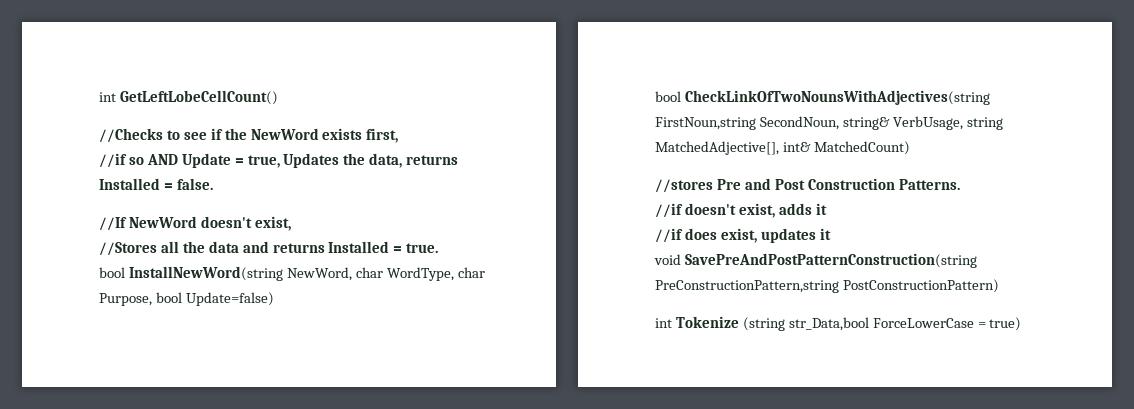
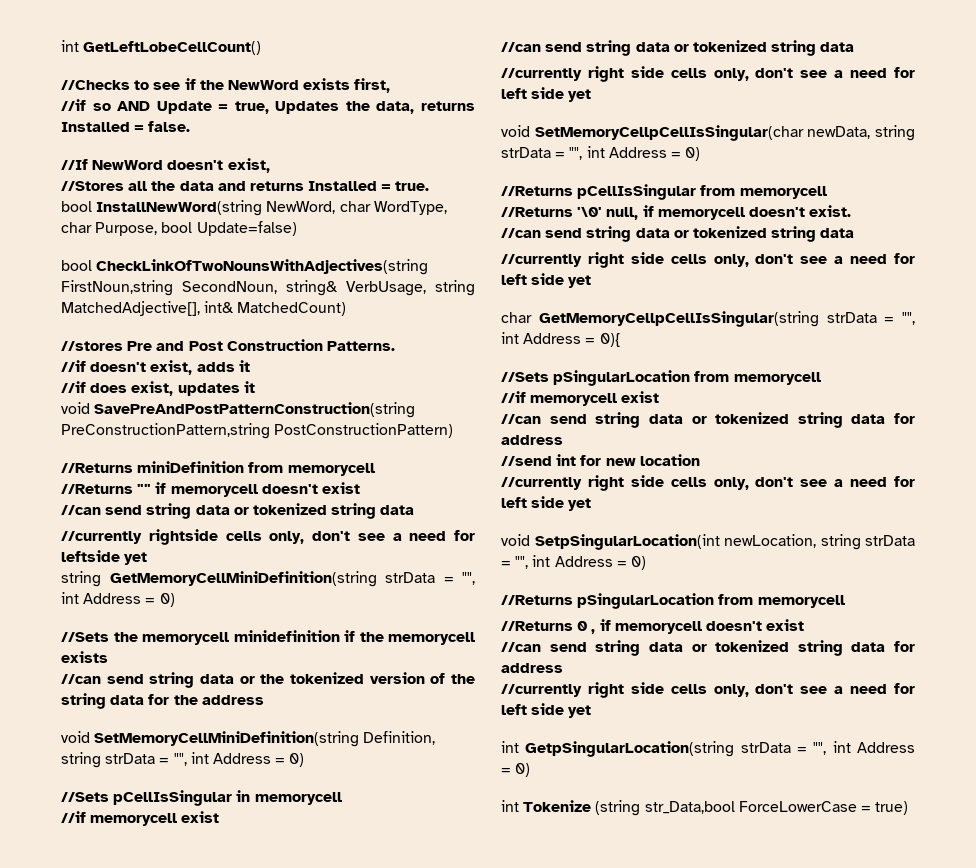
(999, 286) none -> [61,461,375,476] [61,482,360,497] [61,503,415,519] [61,529,475,545] [61,550,148,565] [61,571,475,587] [61,592,175,607] [61,630,475,645] [61,651,108,663] [61,672,475,688] [61,693,264,709] [61,731,436,747] [61,752,305,768] [61,790,342,806] [61,811,220,826] [501,40,855,56] [501,66,916,82] [501,87,592,102] [501,125,915,141] [501,146,701,161] [501,184,827,200] [501,205,852,220] [501,226,855,242] [501,252,916,268] [501,273,592,288] [501,311,915,327] [501,332,620,347] [501,370,821,386] [501,391,660,406] [501,412,915,428] [501,435,563,445] [501,454,700,466] [501,475,916,491] [501,496,592,511] [501,534,915,550] [501,555,646,570] [501,593,845,609] [501,619,805,634] [501,640,915,656] [501,663,563,673] [501,682,916,698] [501,703,592,718] [501,741,915,757] [501,763,531,777] // //Returns miniDefinition from memorycell // //Returns "" if memorycell doesn't exist // //can send string data or tokenized string data // //currently rightside cells only, don't see a need for leftside yet // string GetMemoryCellMiniDefinition(string strData = "", int Address = 0) // //Sets the memorycell minidefinition if the memorycell exists // //can send string data or the tokenized version of the string data for the address // void SetMemoryCellMiniDefinition(string Definition, string strData = "", int Address = 0) // //Sets pCellIsSingular in memorycell // //if memorycell exist // //can send string data or tokenized string data // //currently right side cells only, don't see a need for left side yet // void SetMemoryCellpCellIsSingular(char newData, string strData = "", int Address = 0) // //Returns pCellIsSingular from memorycell // //Returns '\0' null, if memorycell doesn't exist. // //can send string data or tokenized string data // //currently right side cells only, don't see a need for left side yet // char GetMemoryCellpCellIsSingular(string strData = "", int Address = 0){ // //Sets pSingularLocation from memorycell // //if memorycell exist // //can send string data or tokenized string data for address // //send int for new location // //currently right side cells only, don't see a need for left side yet // void SetpSingularLocation(int newLocation, string strData = "", int Address = 0) // //Returns pSingularLocation from memorycell // //Returns 0 , if memorycell doesn't exist // //can send string data or tokenized string data for address // //currently right side cells only, don't see a need for left side yet // int GetpSingularLocation(string strData = "", int Address = 0)

